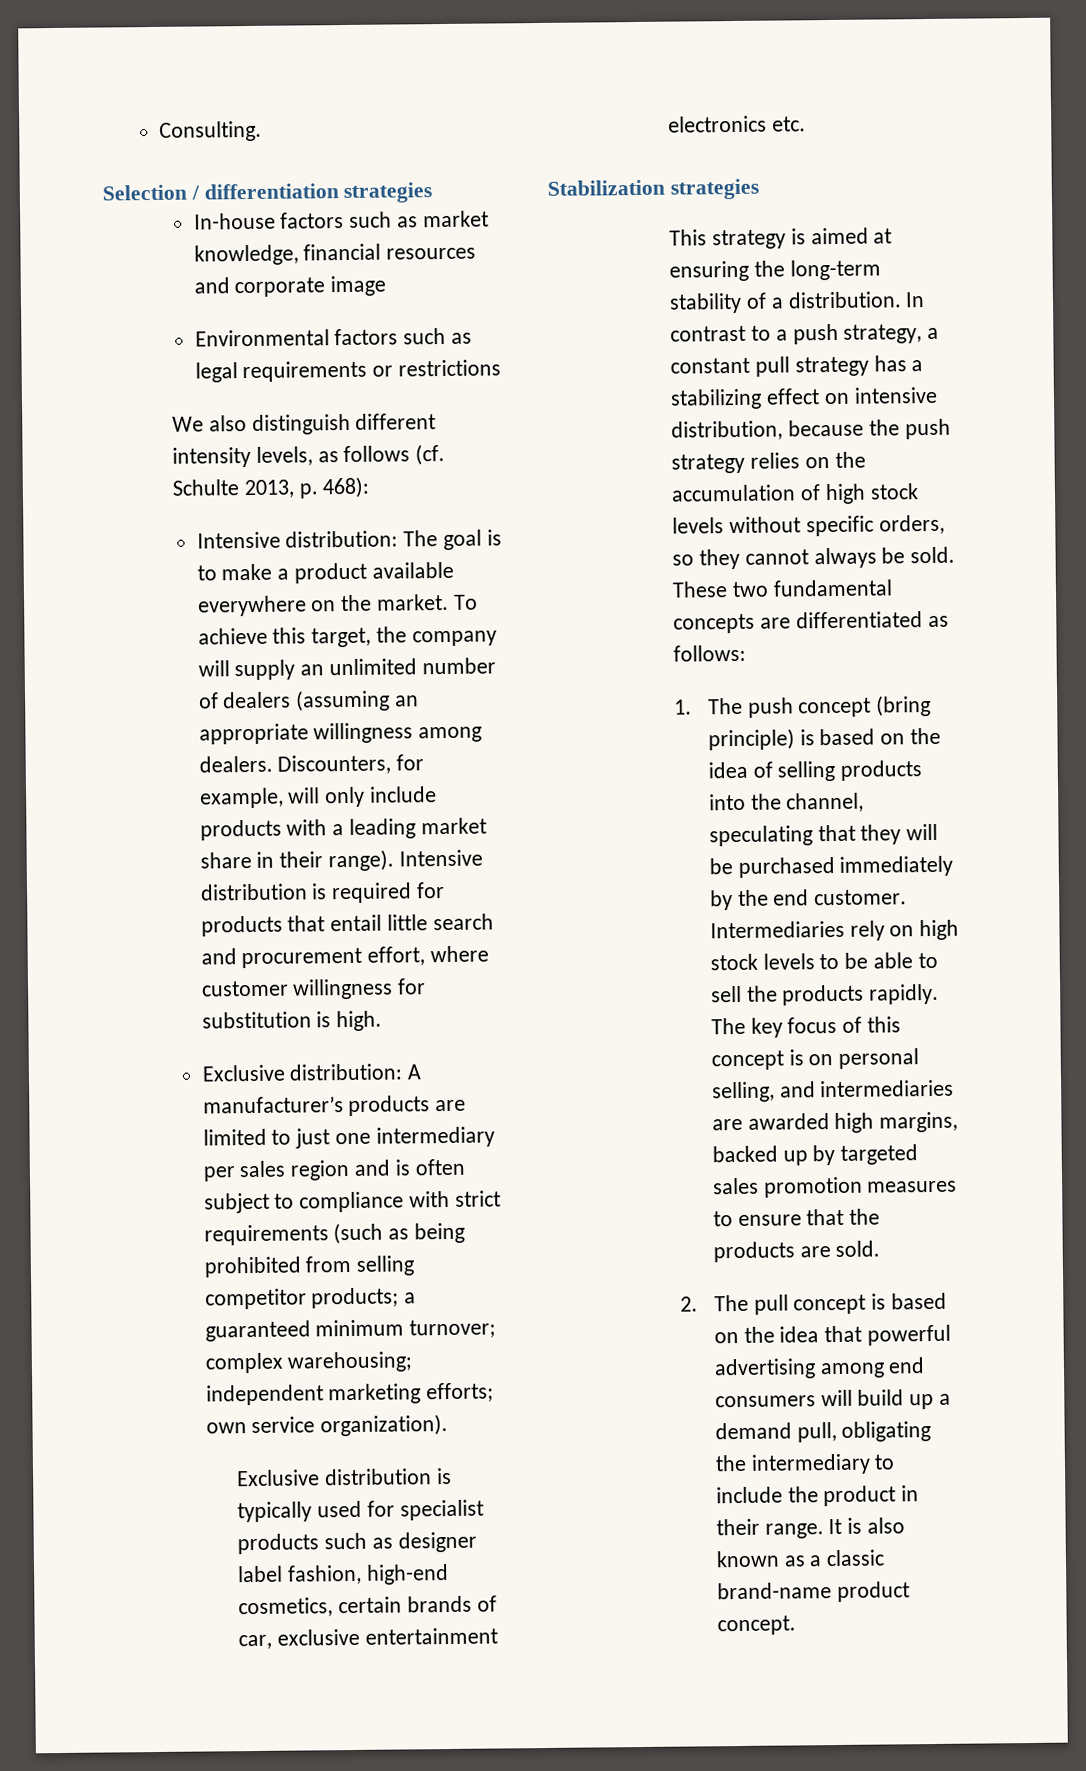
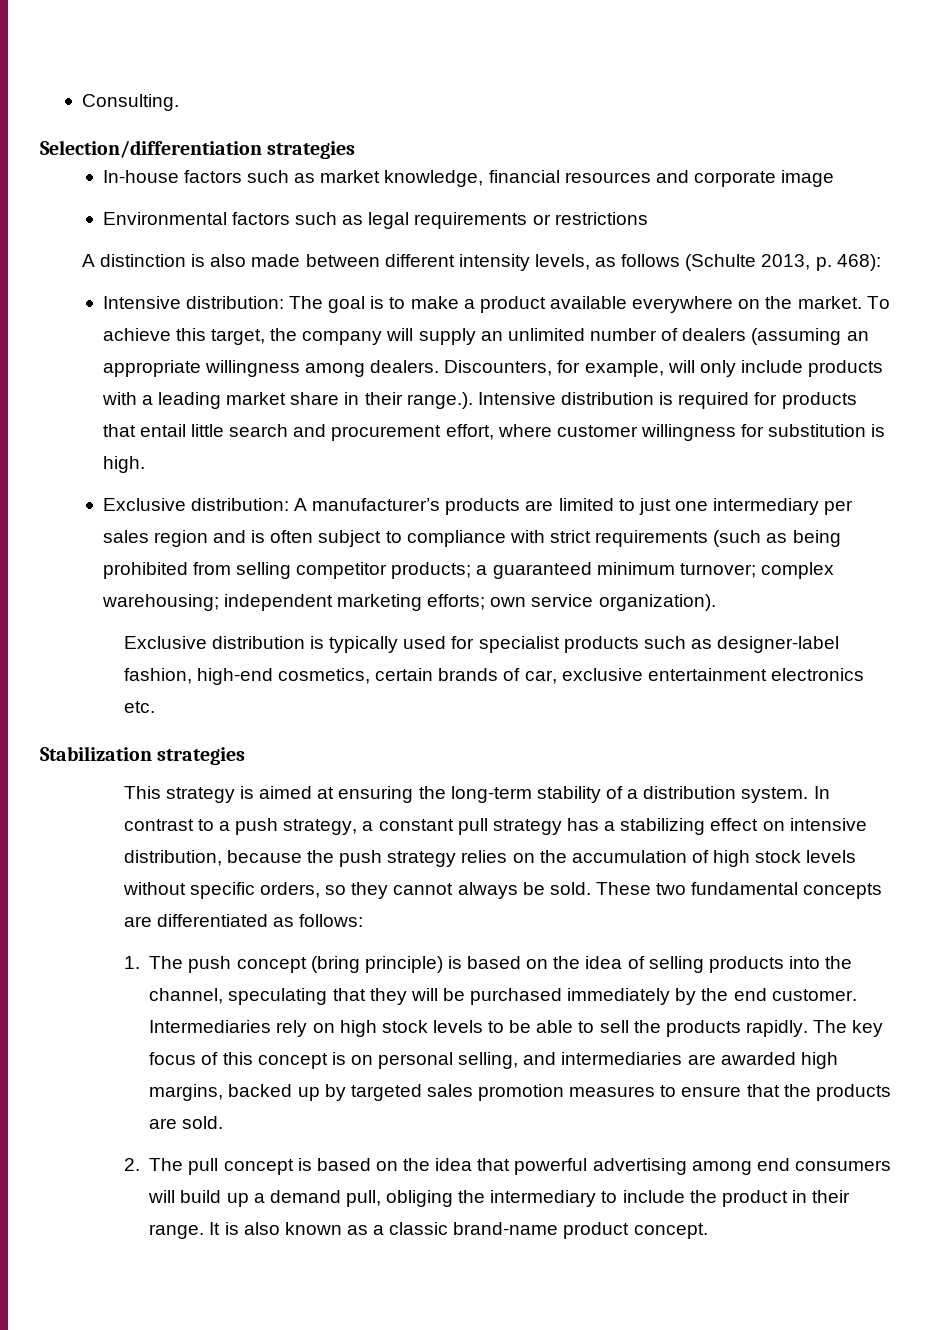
[102,183,339,201] Selection / differentiation -> [40,140,262,158] Selection/differentiation
[171,413,351,435] We also distinguish -> [81,254,380,267] A distinction is also made between
[415,443,446,466] [171,479,239,496] (cf. Schulte -> [685,254,757,271] (Schulte
[328,849,395,872] range). -> [406,392,473,409] range.).
[397,1531,477,1553] [237,1565,284,1583] designer label -> [717,636,840,653] designer-label
[787,291,902,309] distribution. -> [643,786,809,803] distribution system.
[841,1421,932,1442] obligating -> [386,1190,454,1207] obliging

